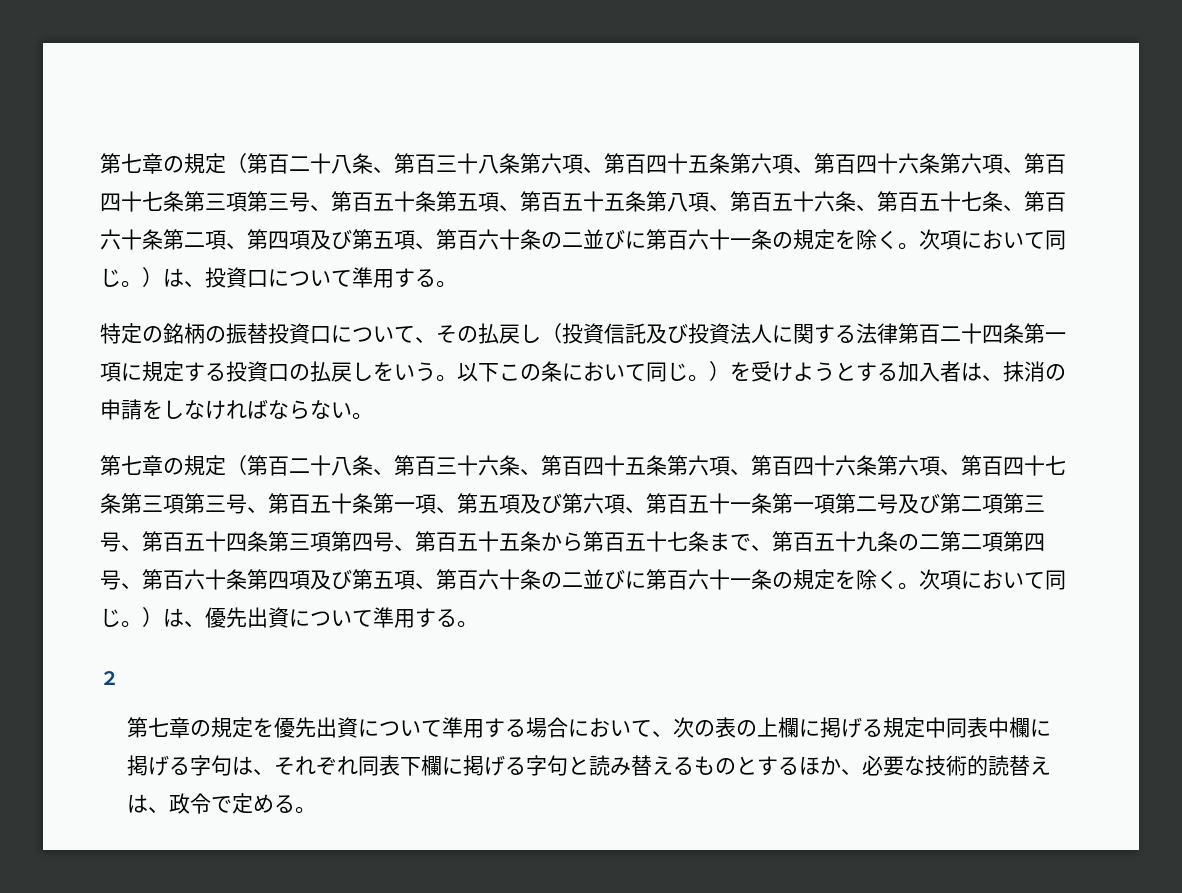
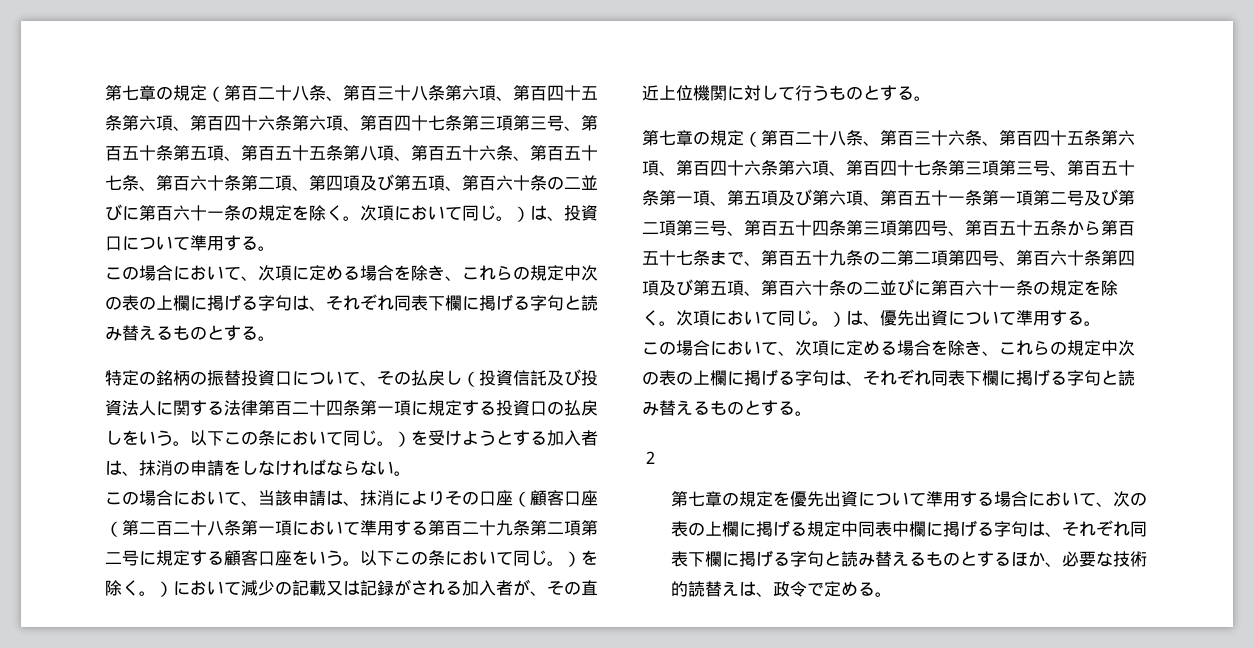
(457, 284) none -> [105,265,598,281] [105,294,598,311] [105,325,275,341] // この場合において、次項に定める場合を除き、これらの規定中次の表の上欄に掲げる字句は、それぞれ同表下欄に掲げる字句と読み替えるものとする。
(373, 416) none -> [105,490,598,507] [105,520,598,537] [105,550,598,567] [105,579,598,597] [642,85,931,101] // この場合において、当該申請は、抹消によりその口座（顧客口座（第二百二十八条第一項において準用する第百二十九条第二項第二号に規定する顧客口座をいう。以下この条において同じ。）を除く。）において減少の記載又は記録がされる加入者が、その直近上位機関に対して行うものとする。
(478, 624) none -> [642,340,1135,356] [642,369,1135,386] [642,400,812,416] // この場合において、次項に定める場合を除き、これらの規定中次の表の上欄に掲げる字句は、それぞれ同表下欄に掲げる字句と読み替えるものとする。

